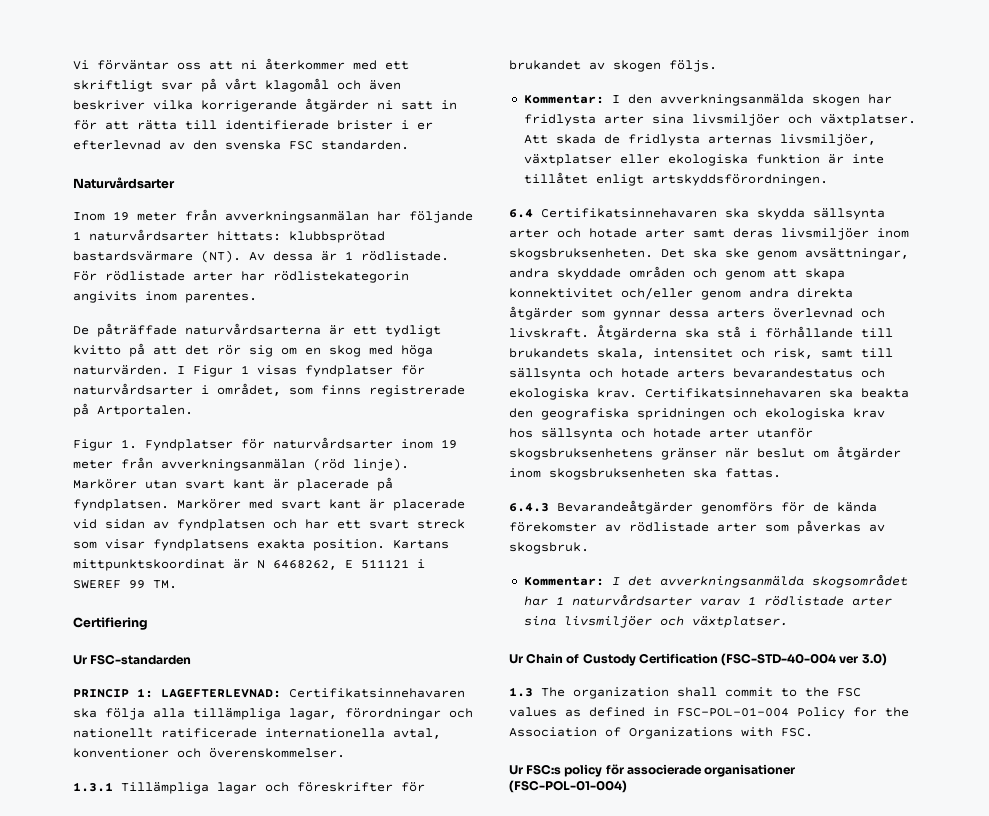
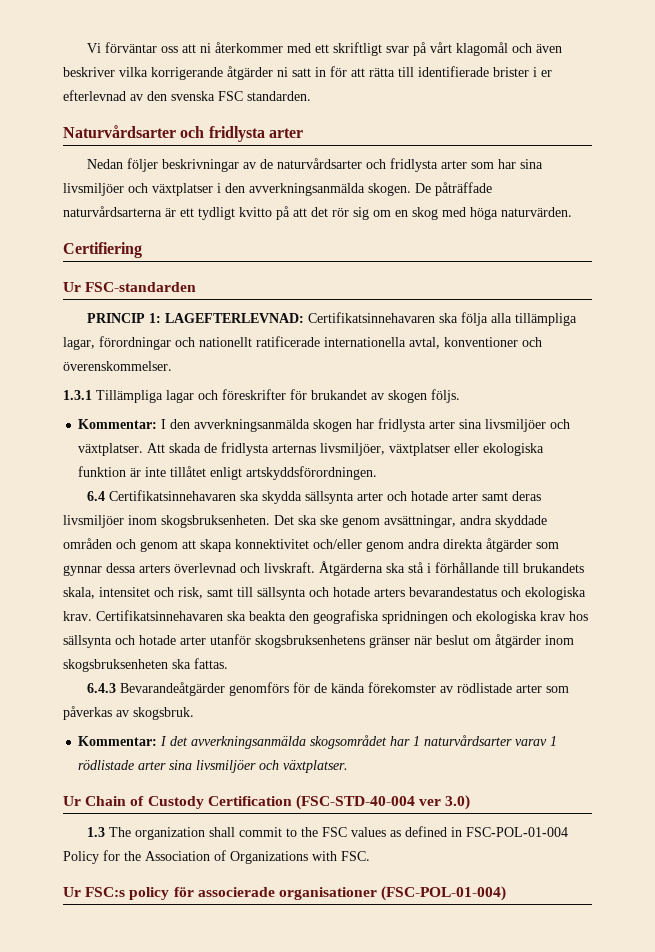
[73,209,473,223] [73,229,385,243] [73,250,449,263] [73,271,409,283] [73,291,257,303] // Inom 19 meter från avverkningsanmälan har följande 1 naturvårdsarter hittats: klubbsprötad bastardsvärmare (NT). Av dessa är 1 rödlistade. För rödlistade arter har rödlistekategorin angivits inom parentes. // -> [180,126,303,142] [86,158,543,172] [63,183,411,196] och fridlysta arter // Nedan följer beskrivningar av de naturvårdsarter och fridlysta arter som har sina livsmiljöer och växtplatser i den avverkningsanmälda skogen.
[177,365,425,377] [73,383,465,397] [73,403,193,417] [73,437,457,451] [73,457,409,471] [73,477,393,491] [73,499,465,511] [73,519,465,531] [73,539,449,551] [73,559,425,571] [73,580,177,589] I Figur 1 visas fyndplatser för naturvårdsarter i området, som finns registrerade på Artportalen. // Figur 1. Fyndplatser för naturvårdsarter inom 19 meter från avverkningsanmälan (röd linje). Markörer utan svart kant är placerade på fyndplatsen. Markörer med svart kant är placerade vid sidan av fyndplatsen och har ett svart streck som visar fyndplatsens exakta position. Kartans mittpunktskoordinat är N 6468262, E 511121 i SWEREF 99 TM. -> (572, 212) none

